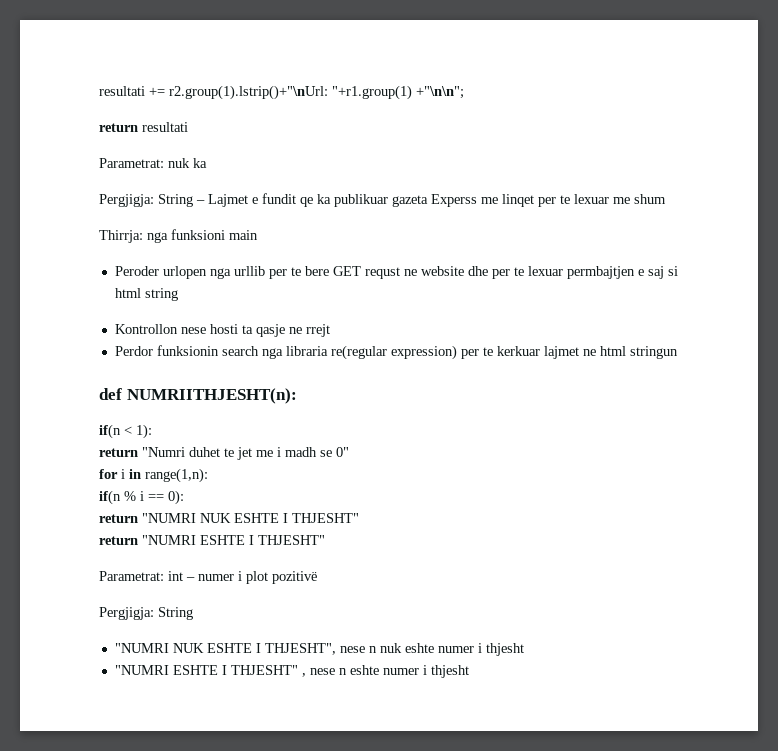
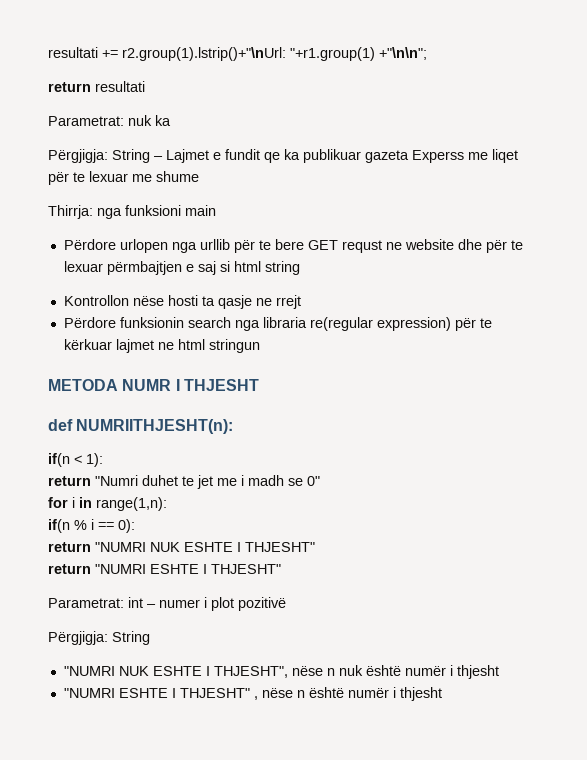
[99,194,154,207] Pergjigja: -> [48,149,108,163] Përgjigja:
[502,194,556,207] linqet per -> [492,149,518,163] [48,172,69,185] liqet për
[634,194,666,204] shum -> [156,171,199,182] shume
[114,266,159,276] Peroder -> [63,239,116,250] Përdore
[268,269,287,279] per -> [233,240,255,253] për
[491,266,635,279] per te lexuar permbajtjen -> [485,240,523,253] [63,261,182,275] për te lexuar përmbajtjen
[180,327,206,334] nese -> [132,296,164,306] nëse
[114,346,153,356] Perdor -> [63,317,116,328] Përdore
[460,346,540,359] per te kerkuar -> [454,318,492,331] [63,339,112,350] për te kërkuar
(678, 352) none -> [48,379,259,391] // METODA NUMR I THJESHT
[99,607,154,620] Pergjigja: -> [48,631,108,645] Përgjigja:
[339,646,365,653] nese -> [291,666,323,676] nëse
[404,643,474,653] eshte numer -> [365,665,446,676] është numër
[309,665,419,675] nese n eshte numer -> [261,687,389,698] nëse n është numër

